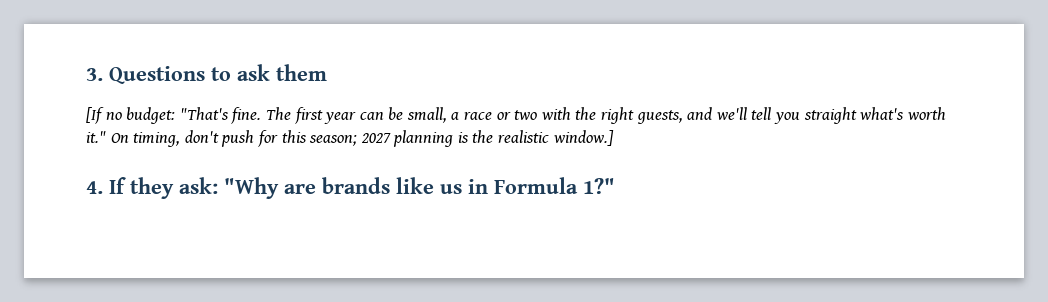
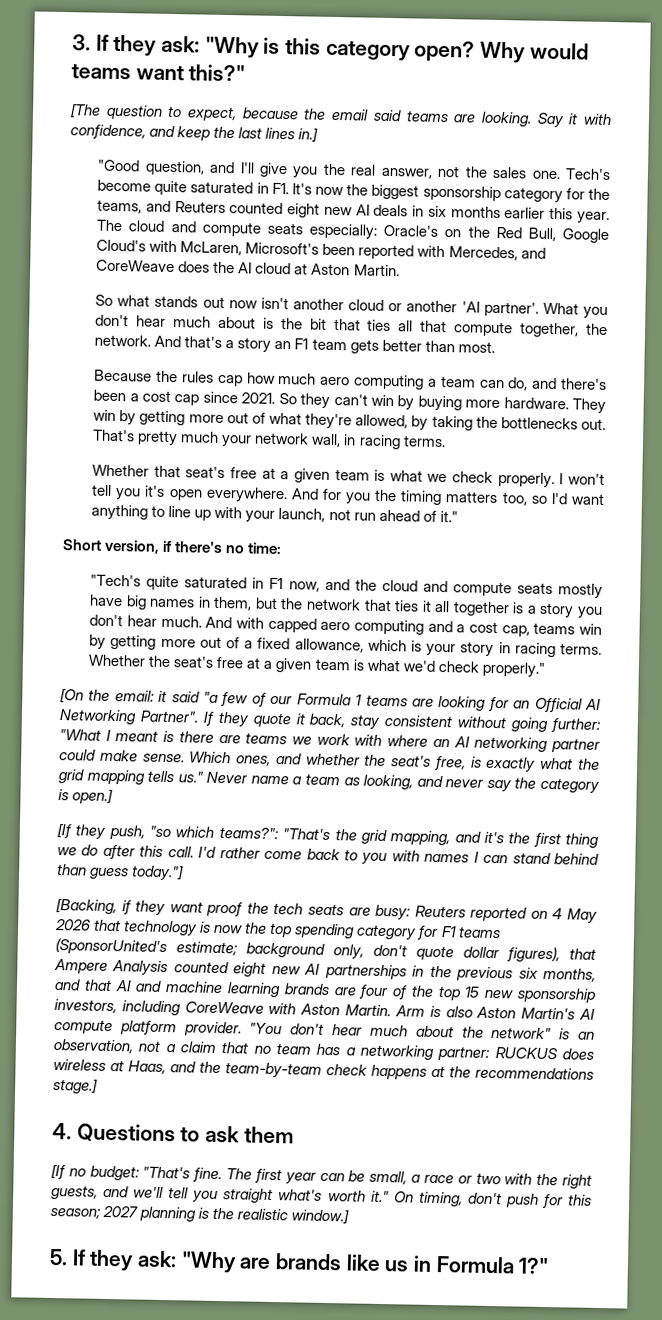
(103, 74) none -> [95,34,589,64] [71,64,246,82] [70,103,612,129] [70,124,319,143] [97,159,611,181] [97,179,610,204] [97,199,610,225] [96,219,609,244] [96,239,546,261] [96,259,400,277] [95,294,608,320] [95,314,608,338] [94,334,495,354] [94,369,607,391] [93,389,606,414] [93,409,606,431] [92,429,446,450] [92,464,605,489] [91,484,605,506] [91,504,458,523] [62,539,283,555] [90,574,603,599] [89,594,604,619] [89,614,602,637] [89,634,602,658] [88,654,545,678] [60,688,602,713] [59,709,602,733] [59,729,602,753] [59,749,600,773] [58,769,600,794] [58,788,114,805] [57,823,600,848] [57,844,599,866] [57,864,185,882] [56,898,598,924] [55,918,501,941] [55,938,596,963] [54,958,596,982] [54,978,597,1003] [54,998,595,1020] [54,1018,595,1040] [53,1038,594,1061] [53,1058,594,1080] [53,1077,98,1094] [52,1122,72,1140] If they ask: "Why is this category open? Why would teams want this?" // [The question to expect, because the email said teams are looking. Say it with confidence, and keep the last lines in.] // "Good question, and I'll give you the real answer, not the sales one. Tech's become quite saturated in F1. It's now the biggest sponsorship category for the teams, and Reuters counted eight new AI deals in six months earlier this year. The cloud and compute seats especially: Oracle's on the Red Bull, Google Cloud's with McLaren, Microsoft's been reported with Mercedes, and CoreWeave does the AI cloud at Aston Martin. // So what stands out now isn't another cloud or another 'AI partner'. What you don't hear much about is the bit that ties all that compute together, the network. And that's a story an F1 team gets better than most. // Because the rules cap how much aero computing a team can do, and there's been a cost cap since 2021. So they can't win by buying more hardware. They win by getting more out of what they're allowed, by taking the bottlenecks out. That's pretty much your network wall, in racing terms. // Whether that seat's free at a given team is what we check properly. I won't tell you it's open everywhere. And for you the timing matters too, so I'd want anything to line up with your launch, not run ahead of it." // Short version, if there's no time: // "Tech's quite saturated in F1 now, and the cloud and compute seats mostly have big names in them, but the network that ties it all together is a story you don't hear much. And with capped aero computing and a cost cap, teams win by getting more out of a fixed allowance, which is your story in racing terms. Whether the seat's free at a given team is what we'd check properly." // [On the email: it said "a few of our Formula 1 teams are looking for an Official AI Networking Partner". If they quote it back, stay consistent without going further: "What I meant is there are teams we work with where an AI networking partner could make sense. Which ones, and whether the seat's free, is exactly what the grid mapping tells us." Never name a team as looking, and never say the category is open.] // [If they push, "so which teams?": "That's the grid mapping, and it's the first thing we do after this call. I'd rather come back to you with names I can stand behind than guess today."] // [Backing, if they want proof the tech seats are busy: Reuters reported on 4 May 2026 that technology is now the top spending category for F1 teams (SponsorUnited's estimate; background only, don't quote dollar figures), that Ampere Analysis counted eight new AI partnerships in the previous six months, and that AI and machine learning brands are four of the top 15 new sponsorship investors, including CoreWeave with Aston Martin. Arm is also Aston Martin's AI compute platform provider. "You don't hear much about the network" is an observation, not a claim that no team has a networking partner: RUCKUS does wireless at Haas, and the team-by-team check happens at the recommendations stage.] // 4.
[86,181,103,194] 4. -> [49,1248,68,1266] 5.

